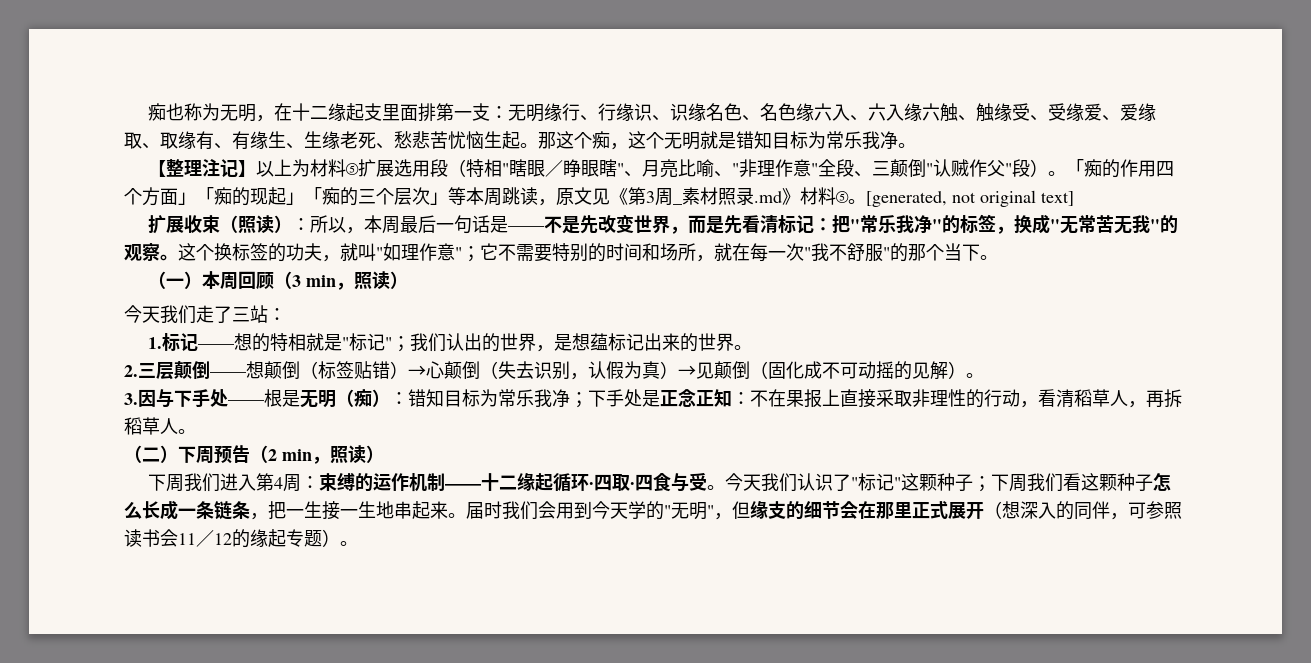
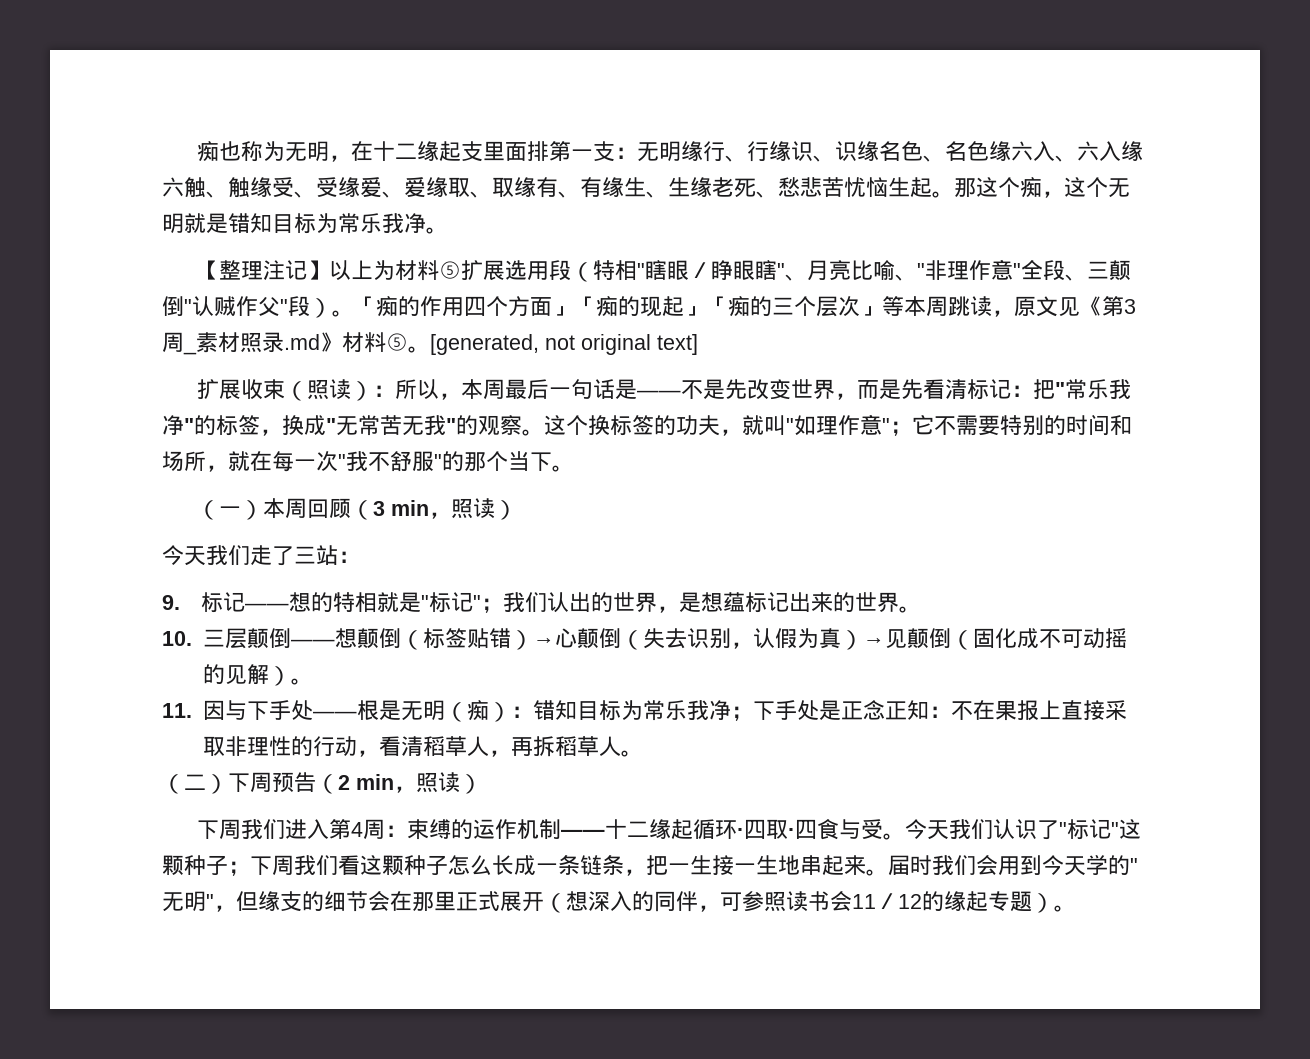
[148,337,163,349] 1. -> [162,595,180,610] 9.
[124,365,138,377] 2. -> [162,631,192,646] 10.
[124,393,138,405] 3. -> [162,703,192,718] 11.

